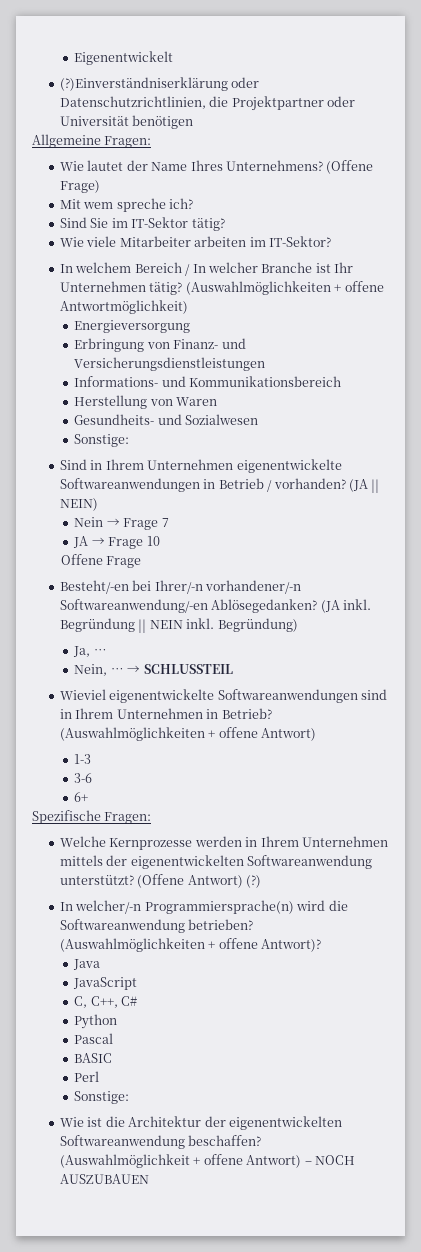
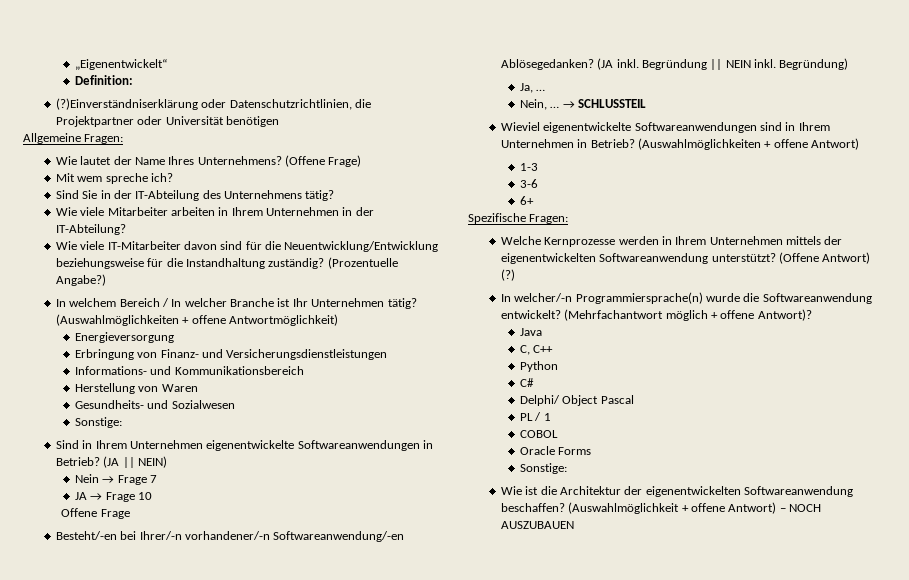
[74,51,174,65] Eigenentwickelt -> [74,59,167,70] [74,75,133,85] „Eigenentwickelt“ // Definition:
[111,217,189,228] im IT-Sektor -> [100,190,303,201] in der IT-Abteilung des Unternehmens
[249,236,331,247] im IT-Sektor? -> [218,207,374,216] [55,224,126,235] [55,241,439,252] [55,257,398,269] [55,274,106,286] in Ihrem Unternehmen in der IT-Abteilung? // Wie viele IT-Mitarbeiter davon sind für die Neuentwicklung/Entwicklung beziehungsweise für die Instandhaltung zuständig? (Prozentuelle Angabe?)
[218,478,346,492] Betrieb / vorhanden? -> [55,457,100,466] Betrieb?
[296,900,326,911] wird -> [705,293,740,302] wurde
[188,919,254,930] [60,938,206,952] betrieben? (Auswahlmöglichkeiten -> [500,309,708,321] entwickelt? (Mehrfachantwort möglich
[73,977,138,990] // JavaScript -> (542, 332) none
[90,996,138,1008] C++, C# -> [533,345,554,353] C++
[74,1033,114,1044] [74,1053,113,1063] [74,1071,100,1082] Pascal // BASIC // Perl -> [519,378,534,387] [519,395,634,406] [519,412,551,421] [519,430,558,438] [519,446,592,455] C# // Delphi/ Object Pascal // PL / 1 // COBOL // Oracle Forms

